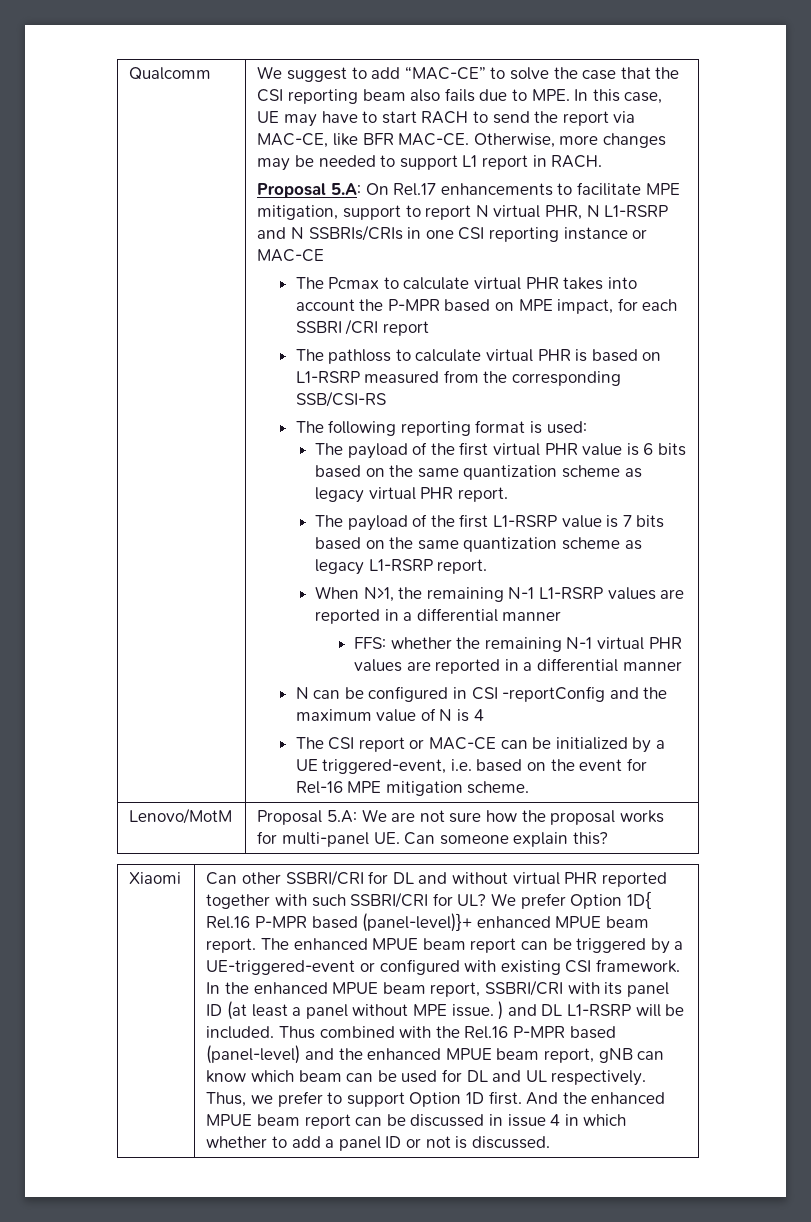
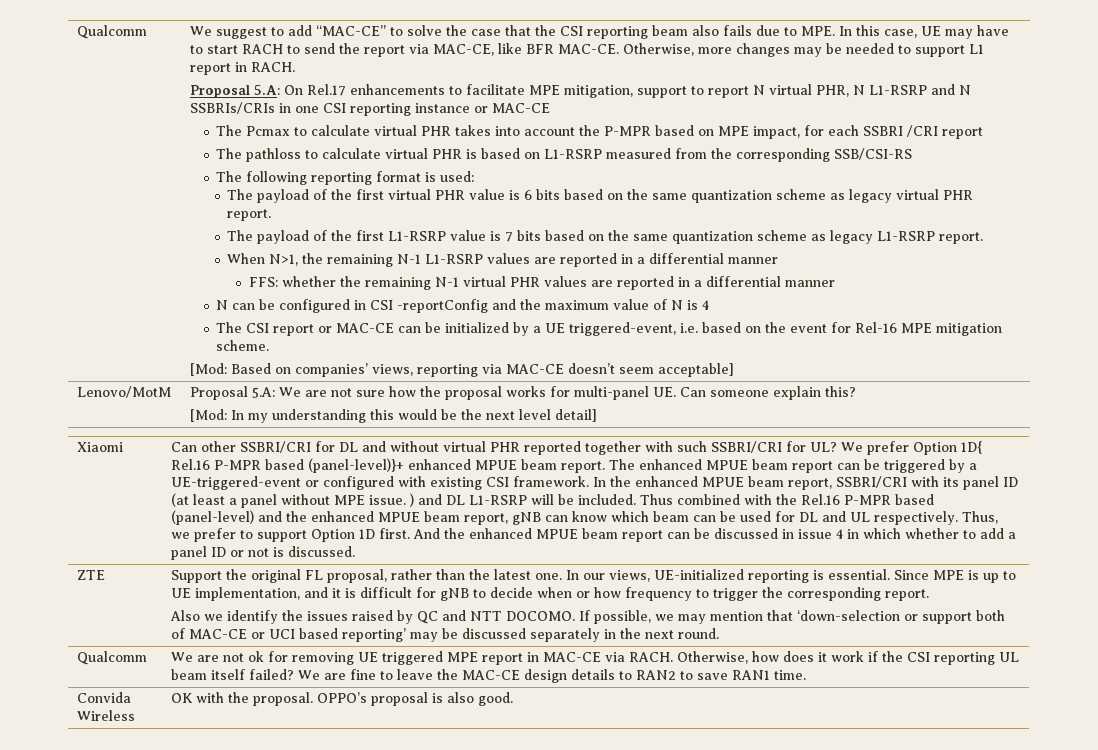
(530, 787) none -> [190,363,735,377] // [Mod: Based on companies’ views, reporting via MAC-CE doesn’t seem acceptable]
(608, 838) none -> [190,409,598,423] // [Mod: In my understanding this would be the next level detail]
(550, 1142) none -> [77,570,106,580] [171,569,1017,583] [171,587,930,601] [170,610,1006,624] [171,628,720,642] [77,651,148,665] [171,651,1020,665] [171,669,807,683] [77,692,132,703] [77,710,136,721] [171,692,514,706] // ZTE | Support the original FL proposal, rather than the latest one. In our views, UE-initialized reporting is essential. Since MPE is up to UE implementation, and it is difficult for gNB to decide when or how frequency to trigger the corresponding report. // Also we identify the issues raised by QC and NTT DOCOMO. If possible, we may mention that ‘down-selection or support both of MAC-CE or UCI based reporting’ may be discussed separately in the next round. // Qualcomm | We are not ok for removing UE triggered MPE report in MAC-CE via RACH. Otherwise, how does it work if the CSI reporting UL beam itself failed? We are fine to leave the MAC-CE design details to RAN2 to save RAN1 time. // Convida Wireless | OK with the proposal. OPPO’s proposal is also good.

